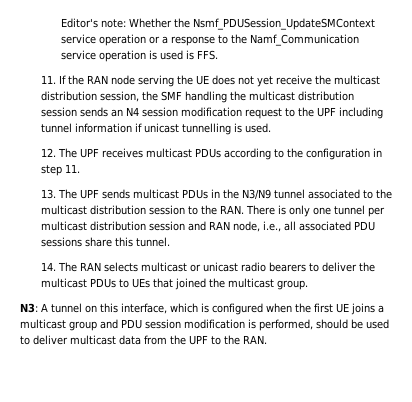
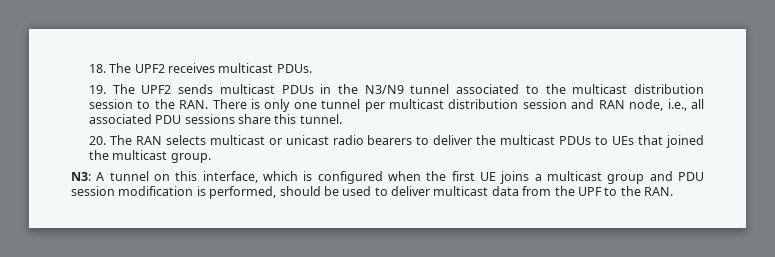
[61,18,376,30] [61,34,360,46] [61,50,219,62] [40,75,380,87] [40,91,354,103] [40,107,383,119] [40,123,271,135] [40,148,382,160] [40,164,80,176] [40,189,99,199] Editor's note: Whether the Nsmf_PDUSession_UpdateSMContext service operation or a response to the Namf_Communication service operation is used is FFS. // 11. If the RAN node serving the UE does not yet receive the multicast distribution session, the SMF handling the multicast distribution session sends an N4 session modification request to the UPF including tunnel information if unicast tunnelling is used. // 12. The UPF receives multicast PDUs according to the configuration in step 11. // 13. The UPF -> [88,63,312,73] [88,84,172,94] 18. The UPF2 receives multicast PDUs. // 19. The UPF2
[40,262,56,271] 14. -> [88,136,106,145] 20.

